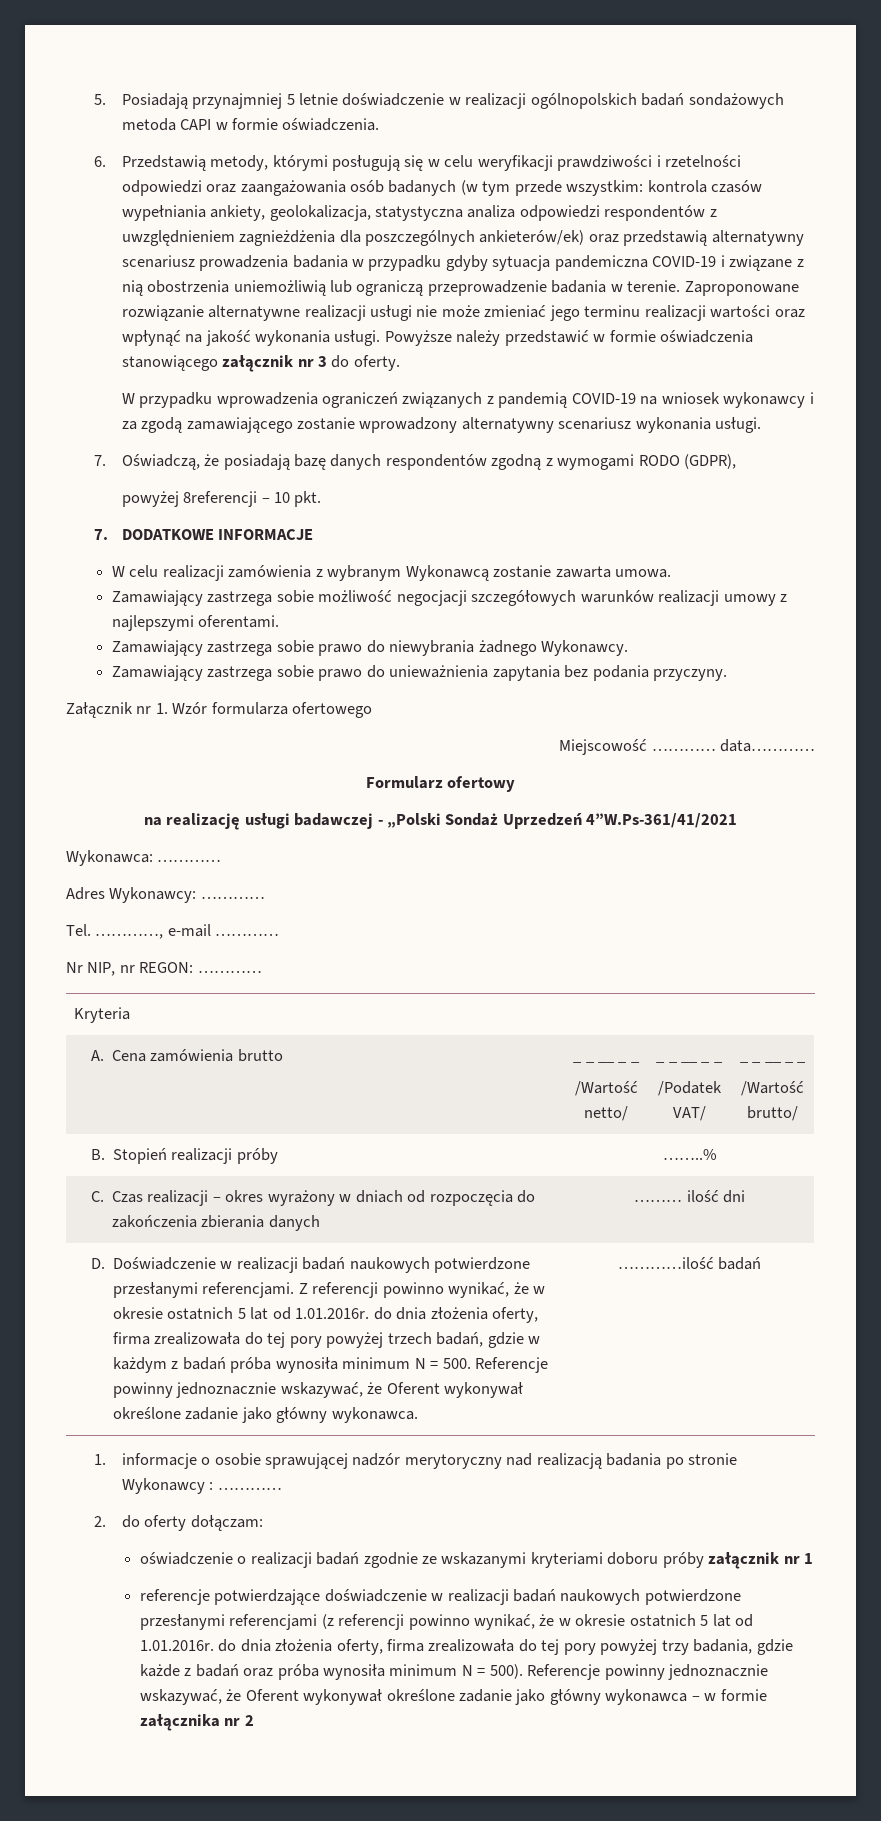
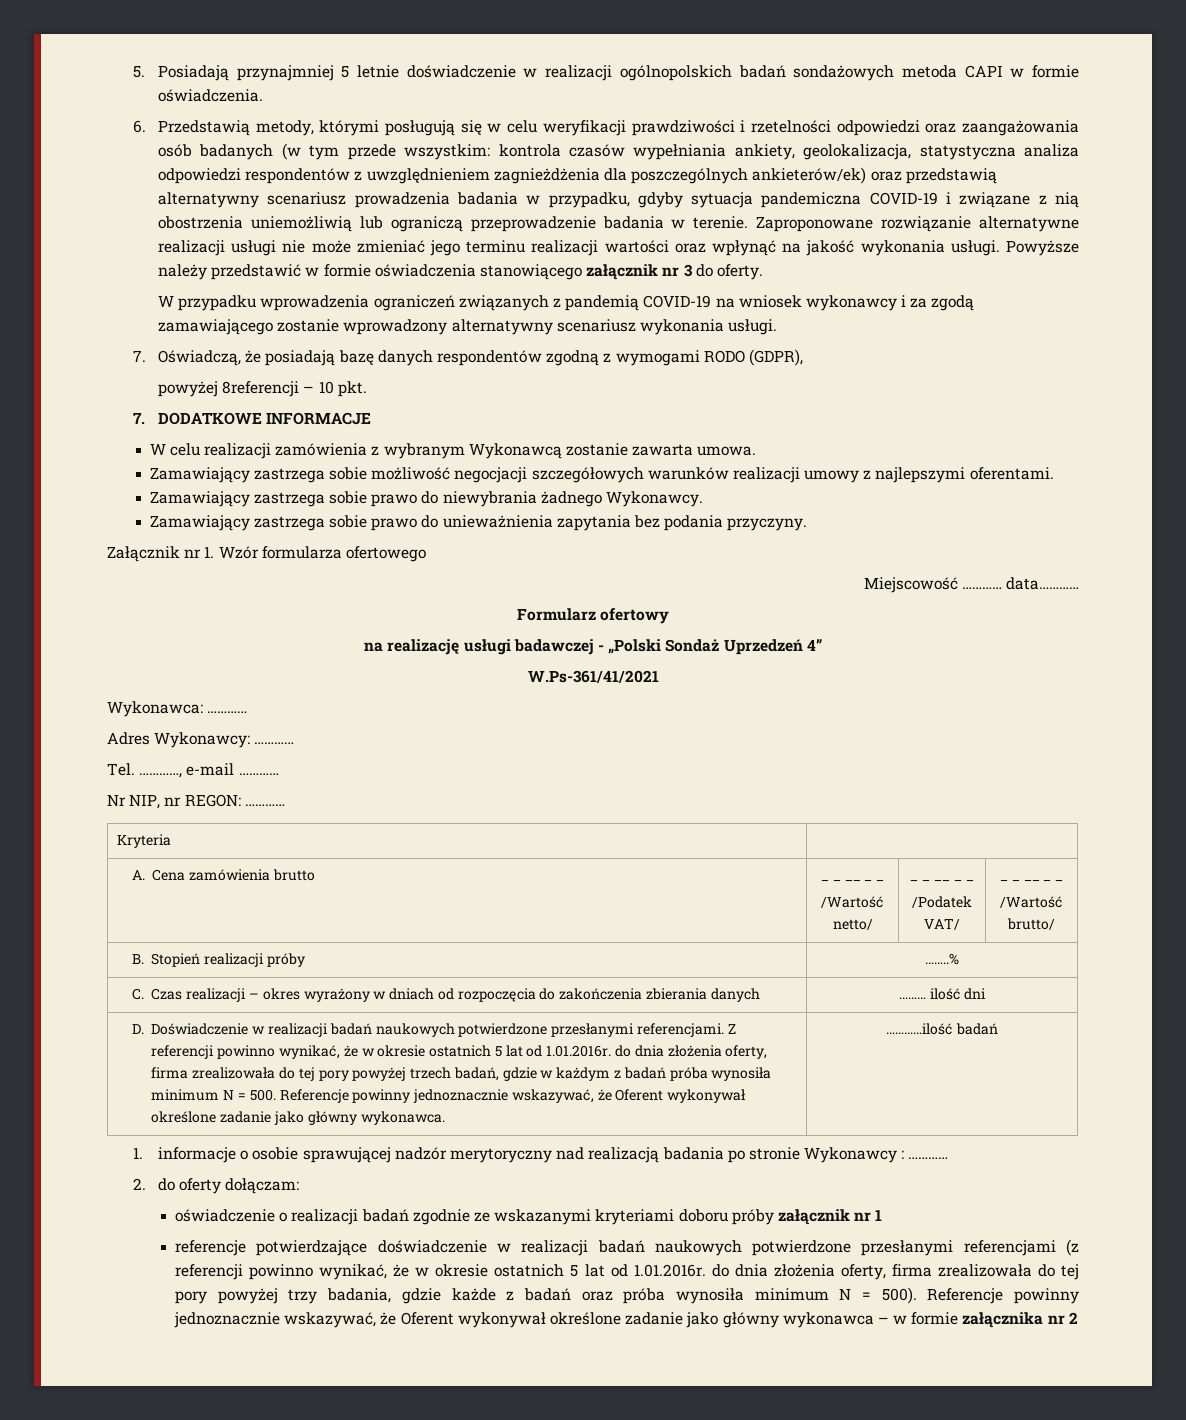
[368,255,442,271] przypadku -> [548,192,630,208] przypadku,
[586,813,738,828] 4”W.Ps-361/41/2021 -> [806,639,822,651] [527,670,659,683] 4” // W.Ps-361/41/2021

